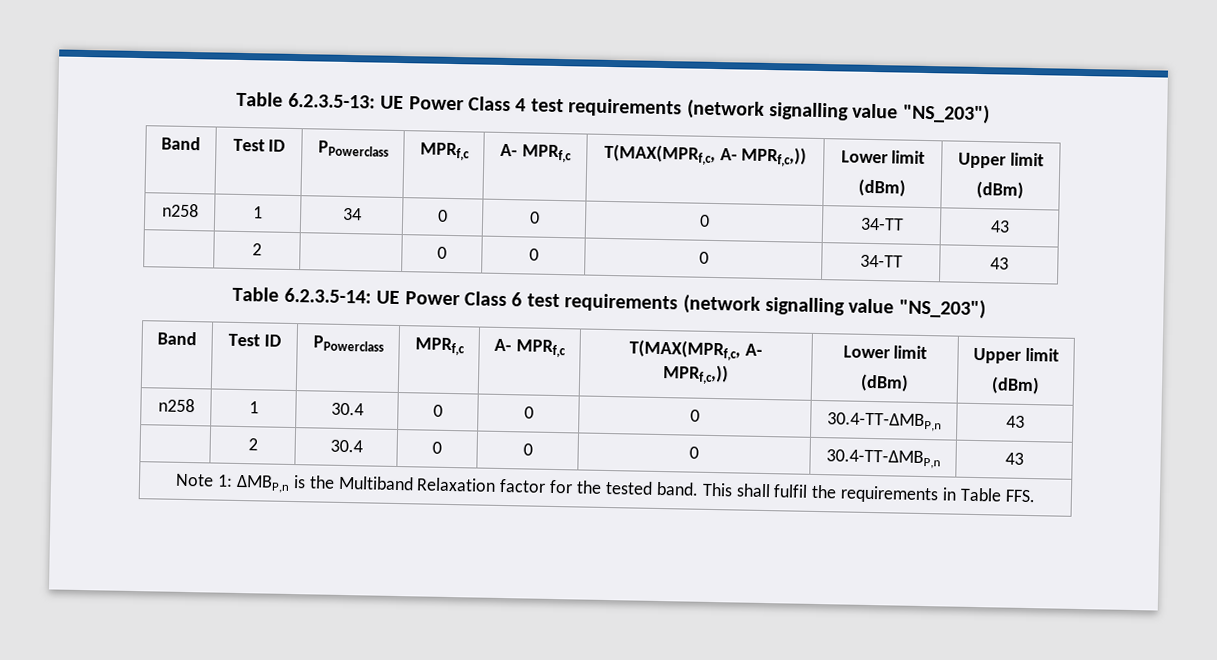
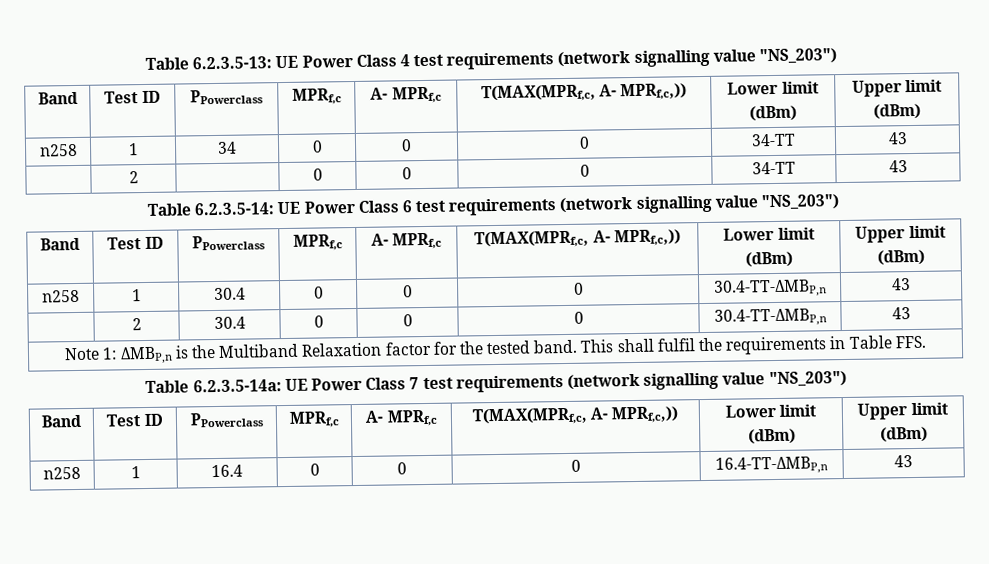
(1036, 496) none -> [145,370,847,394] [41,414,82,428] [106,413,164,427] [189,412,264,428] [288,411,340,428] [365,409,438,427] [471,406,680,426] [724,404,817,418] [747,428,796,445] [857,402,948,420] [879,426,928,443] [43,466,81,480] [130,466,141,479] [211,464,243,478] [309,463,320,476] [397,462,407,475] [571,459,581,472] [715,456,828,475] [894,455,913,468] // Table 6.2.3.5-14a: UE Power Class 7 test requirements (network signalling value "NS_203") // Band | Test ID | PPowerclass | MPRf,c | A- MPRf,c | T(MAX(MPRf,c, A- MPRf,c,)) | Lower limit // (dBm) | Upper limit // (dBm) // n258 | 1 | 16.4 | 0 | 0 | 0 | 16.4-TT-ΔMBP,n | 43

